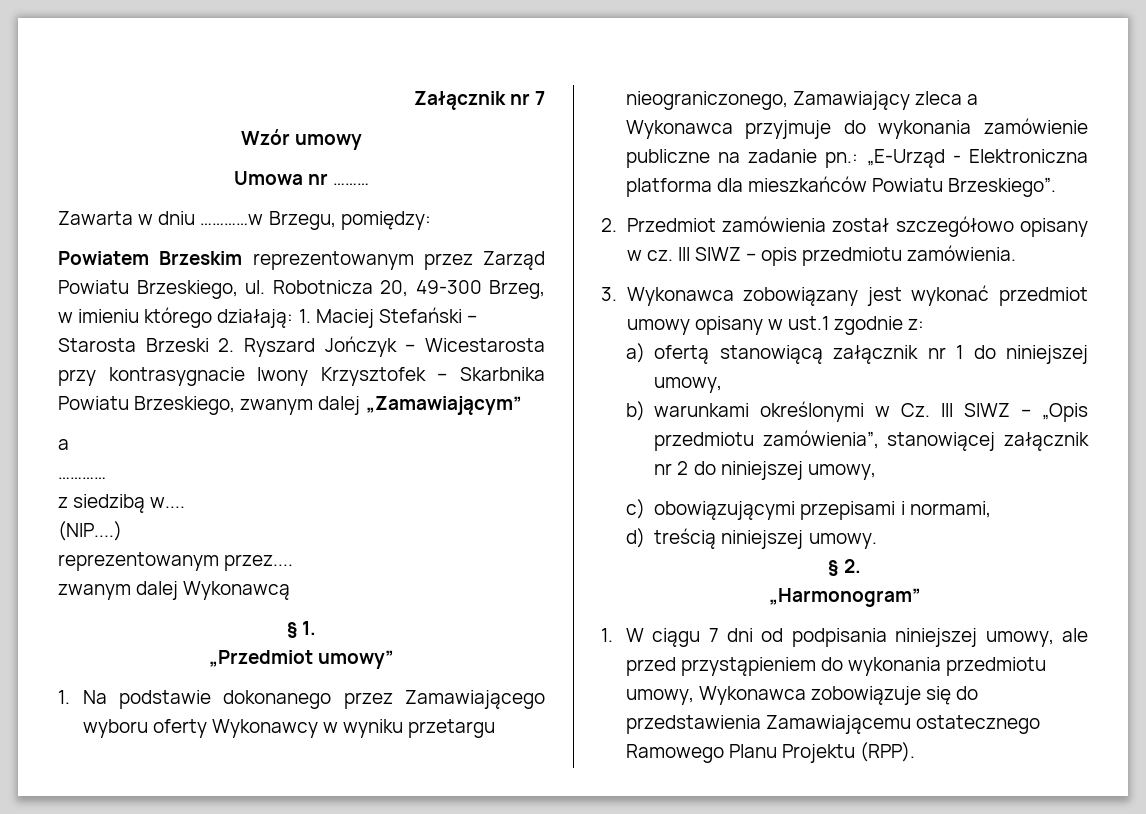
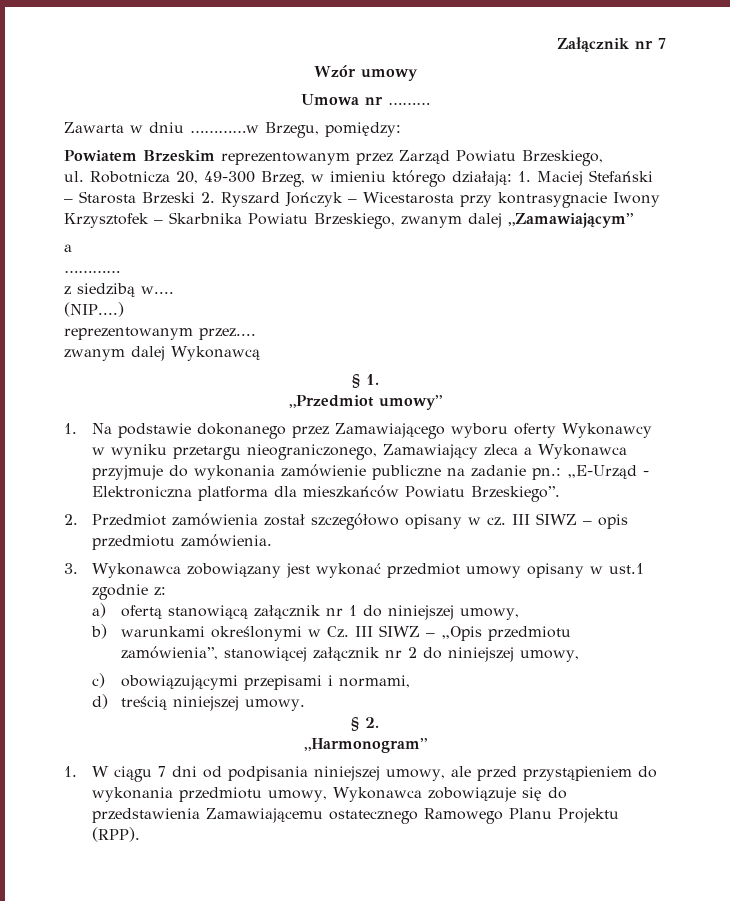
(238, 289) none -> (603, 158) //

